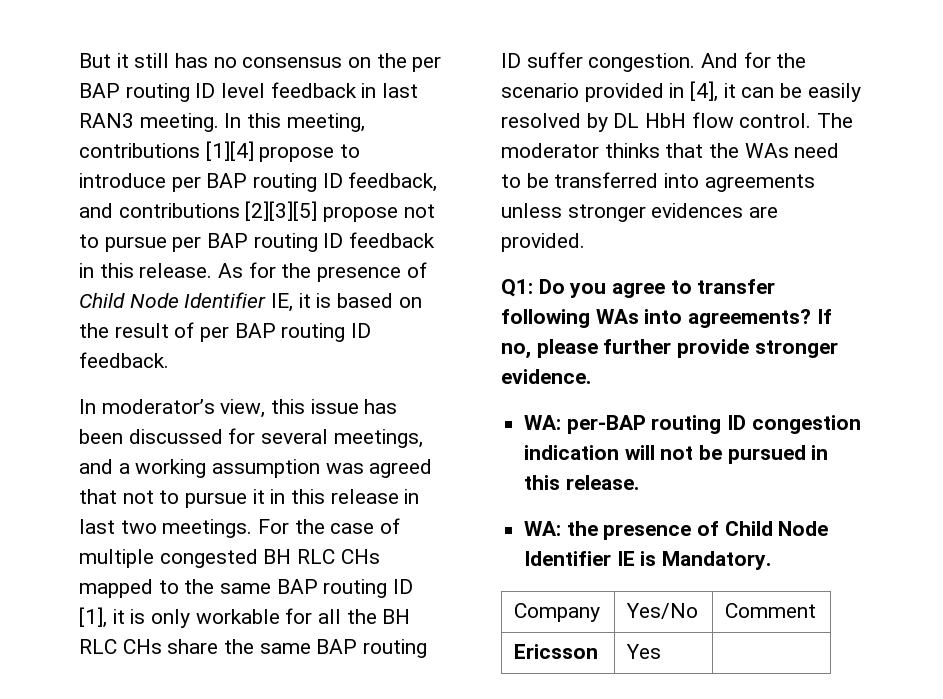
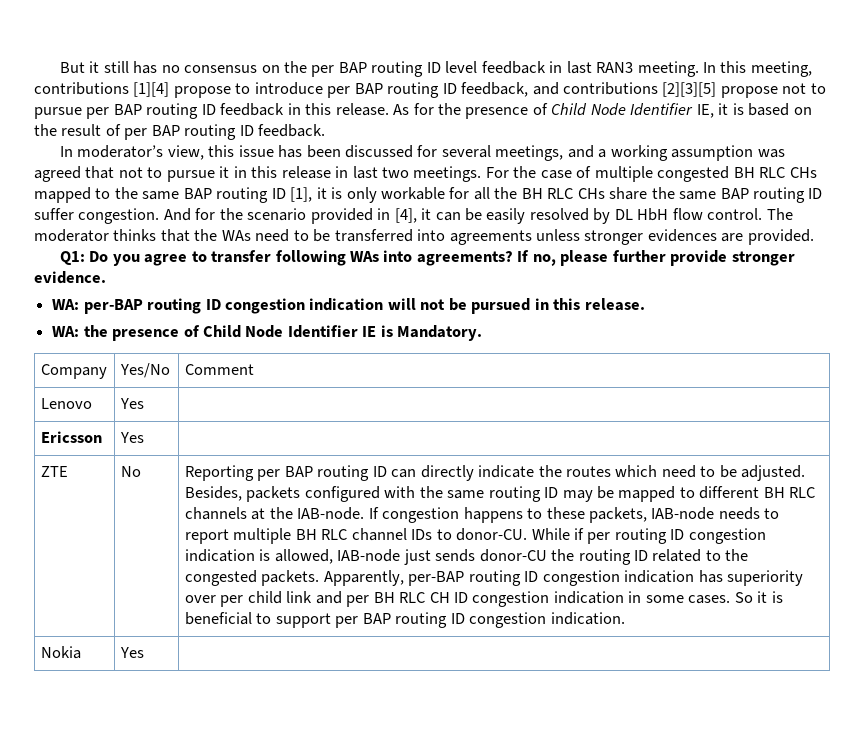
(817, 610) none -> [40,398,92,409] [119,398,144,409] // Lenovo | Yes |
(662, 651) none -> [40,466,68,477] [120,466,141,477] [184,465,806,481] [184,486,816,502] [184,507,780,523] [184,528,766,544] [184,549,749,565] [184,570,803,586] [184,591,783,607] [184,612,625,628] [40,646,81,659] [119,647,144,658] // ZTE | No | Reporting per BAP routing ID can directly indicate the routes which need to be adjusted. Besides, packets configured with the same routing ID may be mapped to different BH RLC channels at the IAB-node. If congestion happens to these packets, IAB-node needs to report multiple BH RLC channel IDs to donor-CU. While if per routing ID congestion indication is allowed, IAB-node just sends donor-CU the routing ID related to the congested packets. Apparently, per-BAP routing ID congestion indication has superiority over per child link and per BH RLC CH ID congestion indication in some cases. So it is beneficial to support per BAP routing ID congestion indication. // Nokia | Yes |

